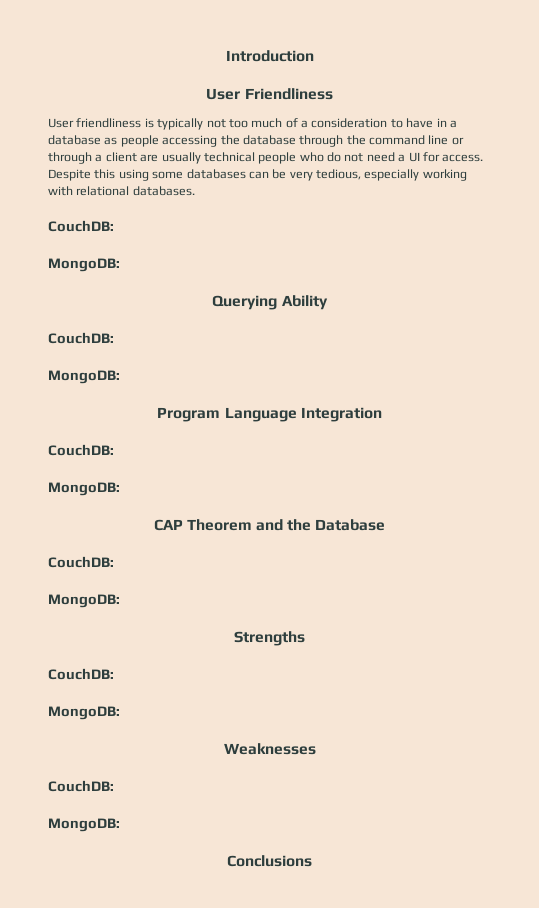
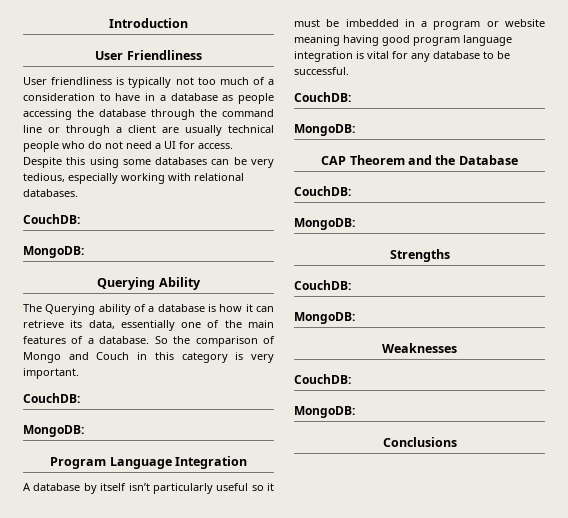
(328, 302) none -> [23,304,274,315] [23,320,274,331] [23,336,275,347] [23,352,274,363] [23,368,79,379] // The Querying ability of a database is how it can retrieve its data, essentially one of the main features of a database. So the comparison of Mongo and Couch in this category is very important.
(382, 414) none -> [23,483,274,494] [294,19,545,30] [294,35,512,46] [294,51,510,62] [294,67,349,75] // A database by itself isn’t particularly useful so it must be imbedded in a program or website meaning having good program language integration is vital for any database to be successful.

